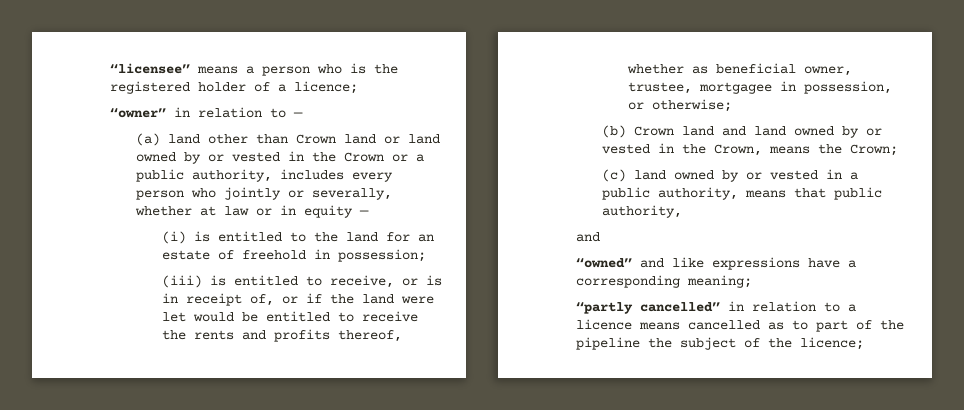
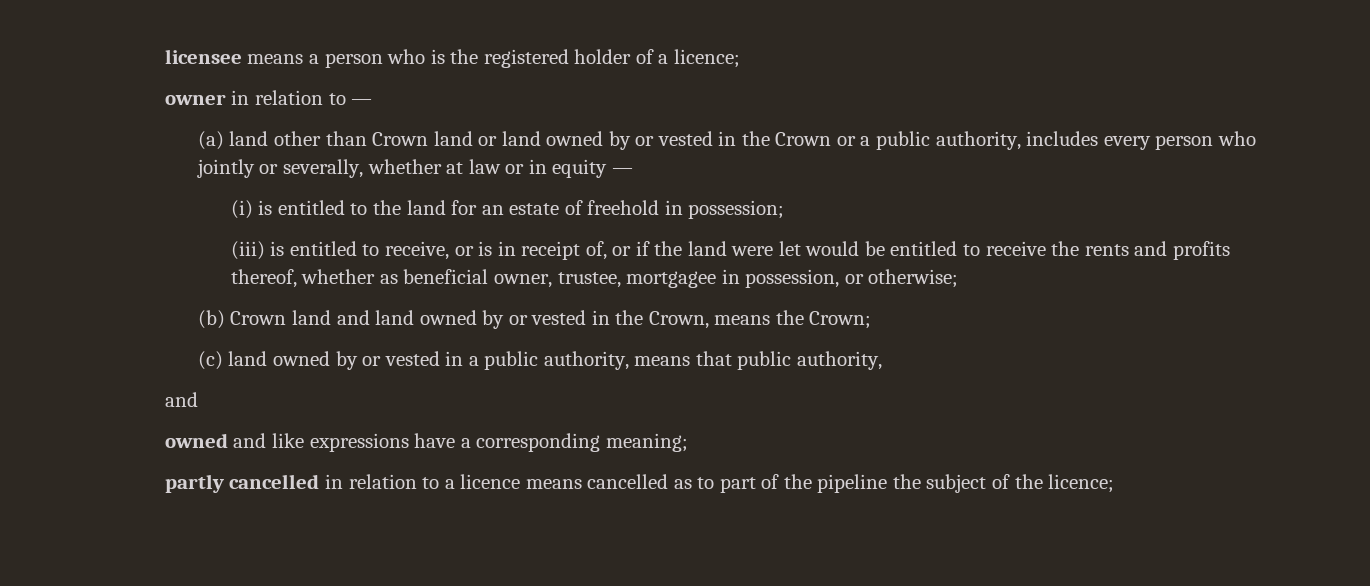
[109,63,190,74] “licensee” -> [164,49,242,64] licensee
[109,108,166,118] “owner” -> [164,94,226,105] owner
[575,258,632,268] “owned” -> [164,433,228,448] owned
[575,302,720,314] “partly cancelled” -> [164,474,320,493] partly cancelled

